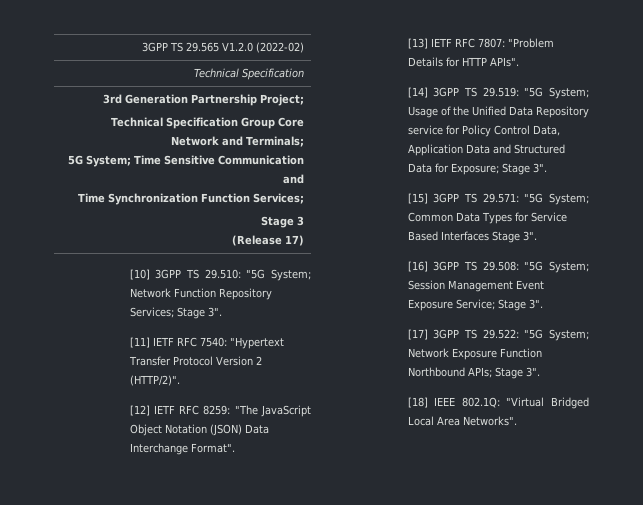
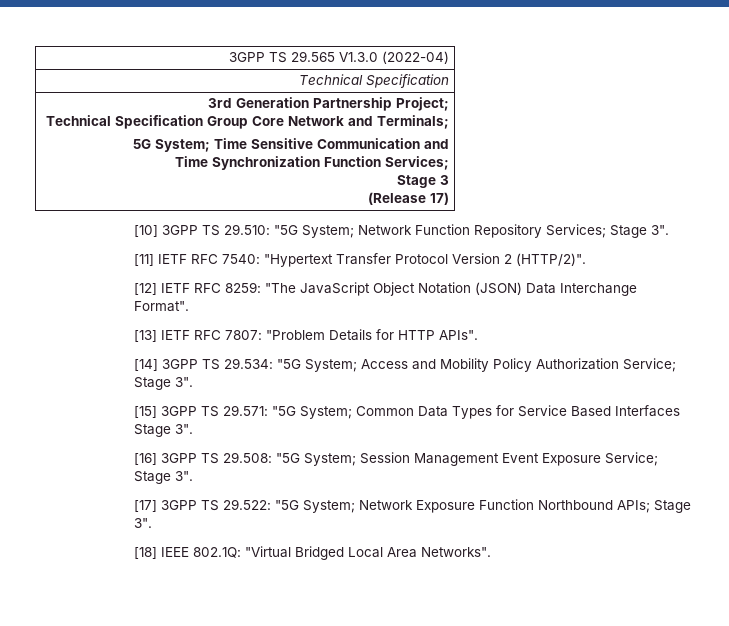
[222,42,305,53] V1.2.0 (2022-02) -> [339,51,450,64] V1.3.0 (2022-04)
[482,87,589,99] [407,106,589,118] [407,125,560,137] [407,144,565,156] [407,163,499,175] 29.519: "5G System; Usage of the Unified Data Repository service for Policy Control Data, Application Data and Structured Data for Exposure; -> [223,358,676,372] 29.534: "5G System; Access and Mobility Policy Authorization Service;

